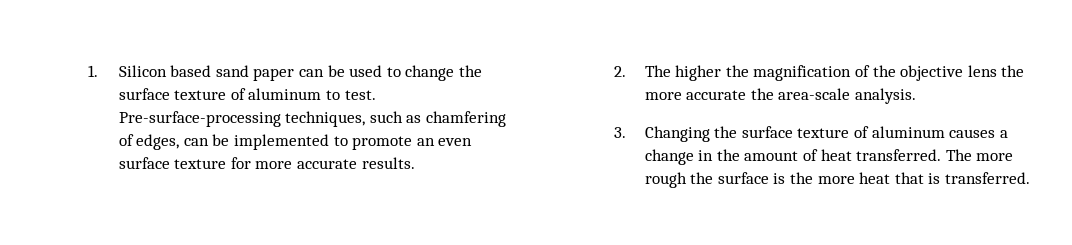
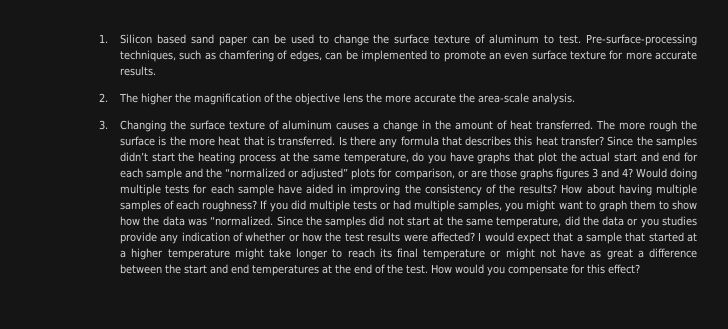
(1030, 178) none -> [338,136,698,148] [120,152,698,164] [120,168,698,180] [120,184,698,196] [120,200,697,212] [120,216,698,228] [120,232,697,244] [120,248,697,260] [120,264,641,276] Is there any formula that describes this heat transfer? Since the samples didn’t start the heating process at the same temperature, do you have graphs that plot the actual start and end for each sample and the “normalized or adjusted” plots for comparison, or are those graphs figures 3 and 4? Would doing multiple tests for each sample have aided in improving the consistency of the results? How about having multiple samples of each roughness? If you did multiple tests or had multiple samples, you might want to graph them to show how the data was “normalized. Since the samples did not start at the same temperature, did the data or you studies provide any indication of whether or how the test results were affected? I would expect that a sample that started at a higher temperature might take longer to reach its final temperature or might not have as great a difference between the start and end temperatures at the end of the test. How would you compensate for this effect?

